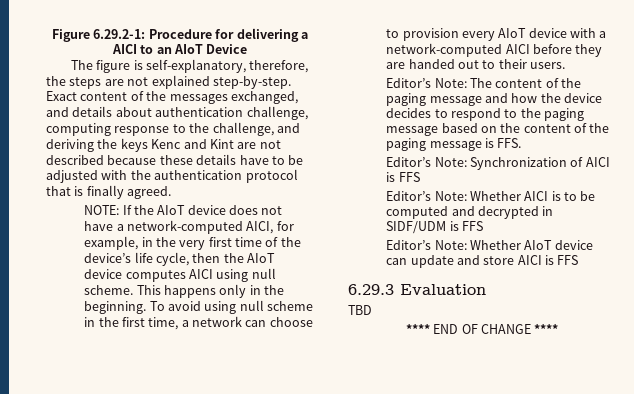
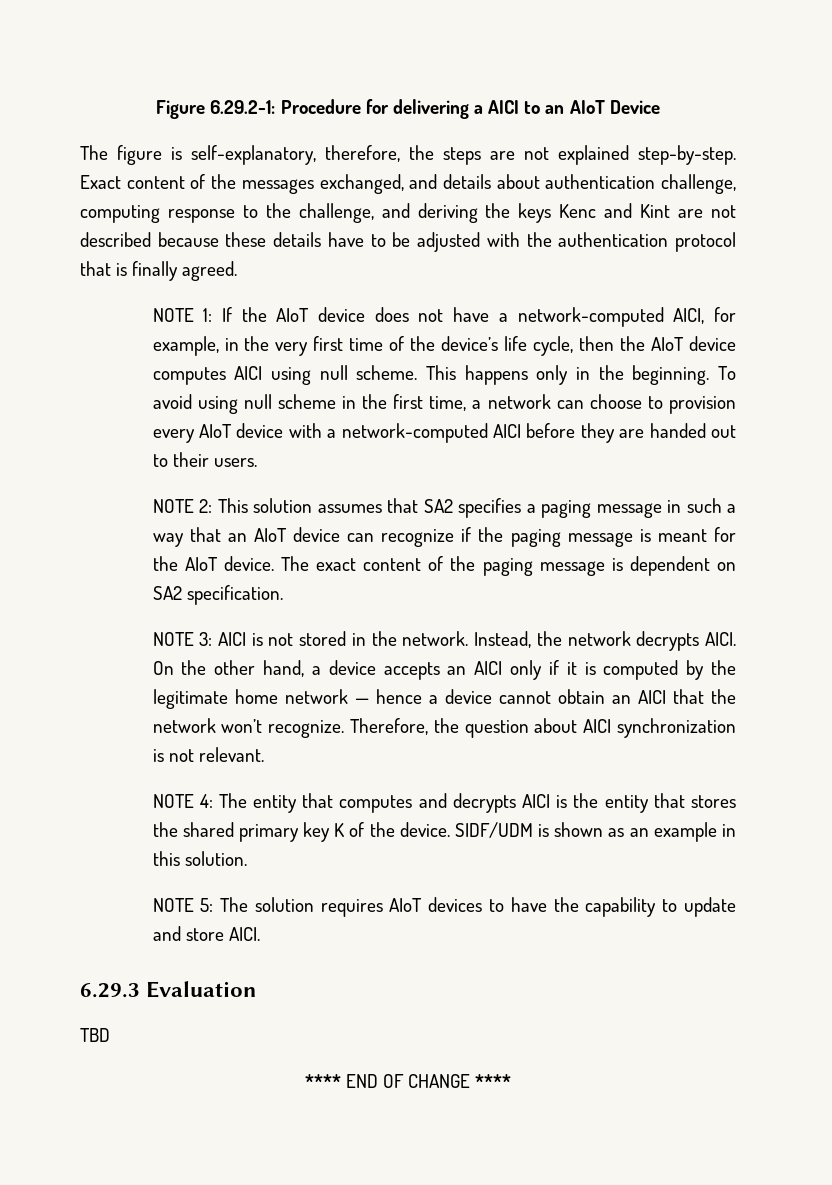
[84,205,120,215] NOTE: -> [152,308,213,322] NOTE 1:
[386,78,582,88] [386,93,603,106] [386,108,585,121] [386,123,521,136] Editor’s Note: The content of the paging message and how the device decides to respond to the paging message based on the -> [152,498,736,518] [152,527,736,547] [152,556,357,571] NOTE 2: This solution assumes that SA2 specifies a paging message in such a way that an AIoT device can recognize if the paging message is meant for the AIoT device. The exact
[497,138,522,148] [386,157,610,170] [386,172,420,182] [386,191,596,201] [386,206,554,219] [386,221,483,234] [386,240,593,250] [386,255,579,268] FFS. // Editor’s Note: Synchronization of AICI is FFS // Editor’s Note: Whether AICI is to be computed and decrypted in SIDF/UDM is FFS // Editor’s Note: Whether AIoT device can update and store AICI is FFS -> [629,556,736,576] [152,585,283,605] [152,631,736,651] [152,660,737,680] [152,689,736,709] [152,718,737,738] [152,747,264,762] [152,793,737,813] [152,822,736,842] [152,851,247,866] [152,897,737,917] [152,926,260,941] dependent on SA2 specification. // NOTE 3: AICI is not stored in the network. Instead, the network decrypts AICI. On the other hand, a device accepts an AICI only if it is computed by the legitimate home network — hence a device cannot obtain an AICI that the network won’t recognize. Therefore, the question about AICI synchronization is not relevant. // NOTE 4: The entity that computes and decrypts AICI is the entity that stores the shared primary key K of the device. SIDF/UDM is shown as an example in this solution. // NOTE 5: The solution requires AIoT devices to have the capability to update and store AICI.

